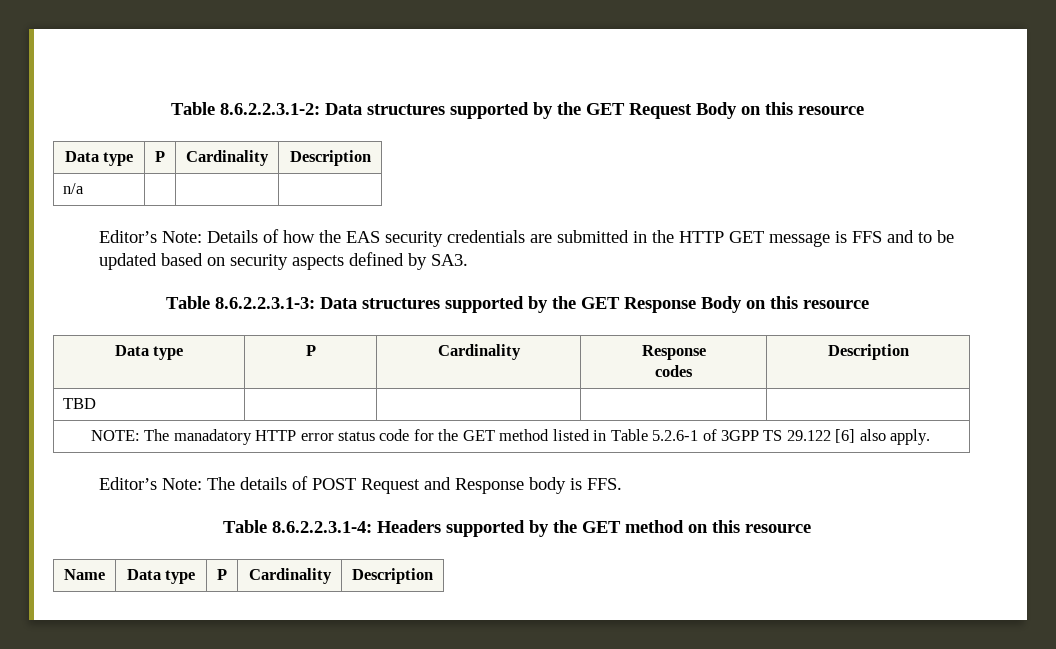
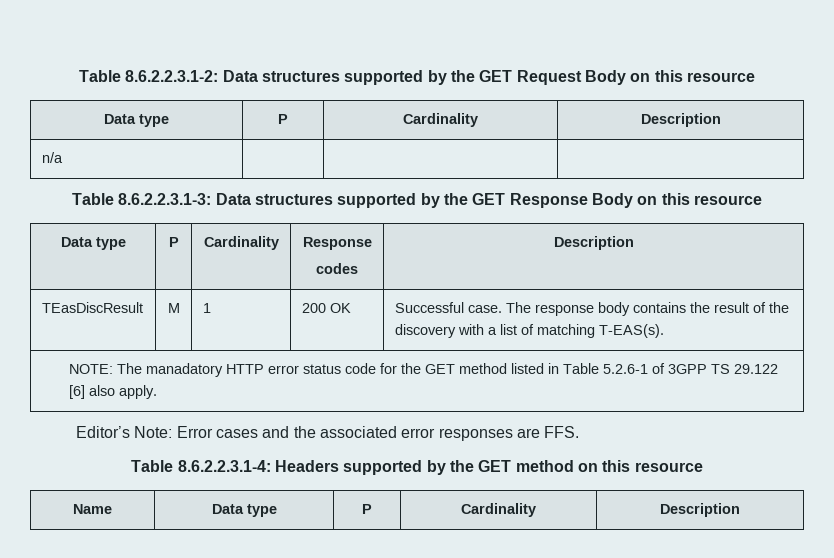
[98,229,954,247] [98,252,468,270] // Editor’s Note: Details of how the EAS security credentials are submitted in the HTTP GET message is FFS and to be updated based on security aspects defined by SA3. -> (63, 157) none
[63,398,97,409] TBD | | | | -> [41,302,143,313] [167,303,180,313] [202,303,211,313] [301,303,351,313] [394,302,789,316] [394,324,664,338] TEasDiscResult | M | 1 | 200 OK | Successful case. The response body contains the result of the discovery with a list of matching T-EAS(s).
[206,476,582,494] The details of POST Request and Response body is -> [176,426,540,441] Error cases and the associated error responses are

